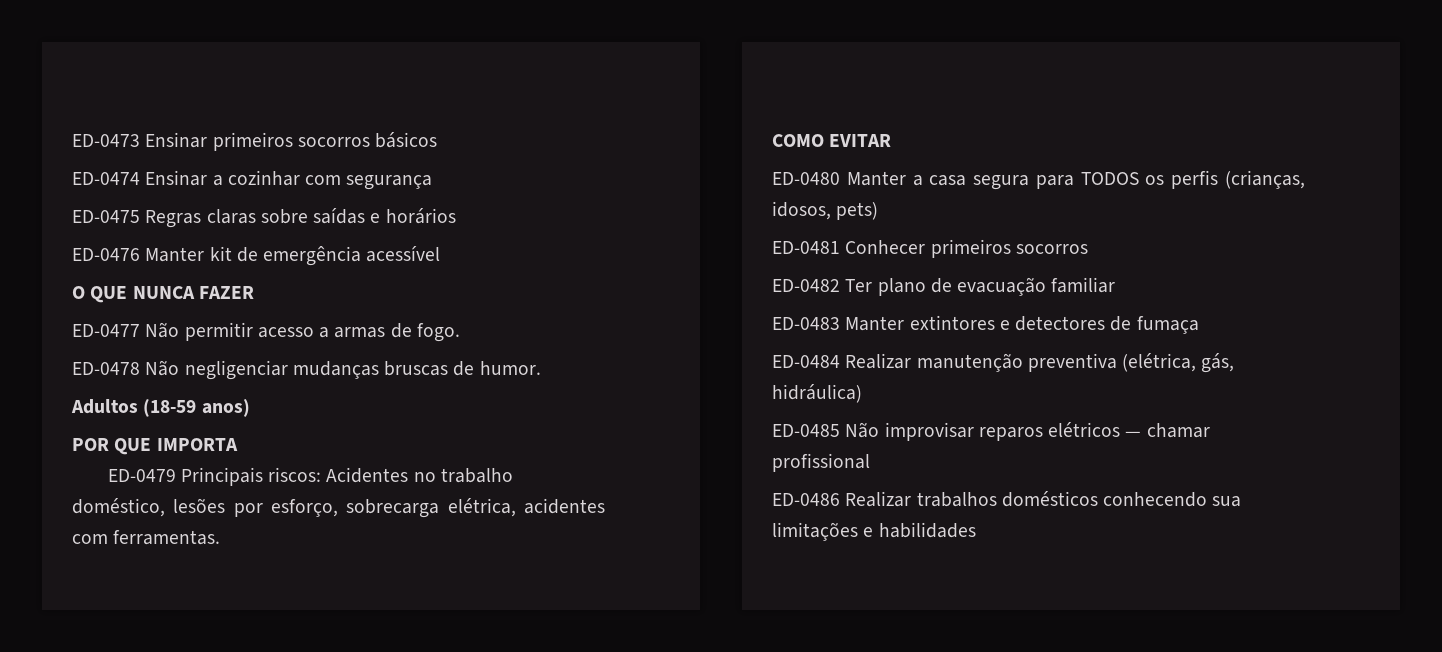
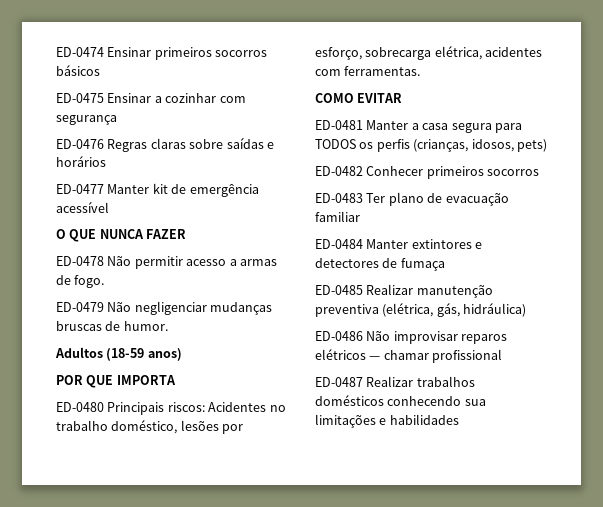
[72,134,140,147] ED-0473 -> [56,47,104,57] ED-0474
[72,172,140,185] ED-0474 -> [56,93,104,103] ED-0475
[72,210,140,223] ED-0475 -> [56,139,104,149] ED-0476
[72,248,140,261] ED-0476 -> [56,184,104,194] ED-0477
[72,324,140,337] ED-0477 -> [56,256,104,266] ED-0478
[72,362,140,375] ED-0478 -> [56,302,104,312] ED-0479
[107,469,176,482] ED-0479 -> [56,402,104,412] ED-0480
[772,172,840,185] ED-0480 -> [315,120,363,130] ED-0481
[772,241,840,254] ED-0481 -> [315,166,363,176] ED-0482
[772,279,840,292] ED-0482 -> [315,193,363,203] ED-0483
[772,317,840,330] ED-0483 -> [315,239,363,249] ED-0484
[772,355,840,368] ED-0484 -> [315,285,363,295] ED-0485
[772,424,840,437] ED-0485 -> [315,331,363,341] ED-0486
[772,493,840,506] ED-0486 -> [315,377,363,387] ED-0487

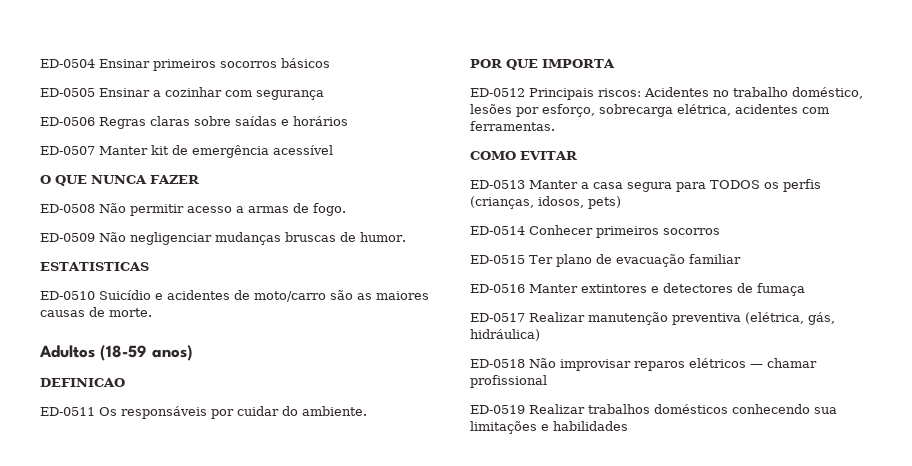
[56,47,104,57] ED-0474 -> [40,59,95,68] ED-0504
[56,93,104,103] ED-0475 -> [40,88,95,97] ED-0505
[56,139,104,149] ED-0476 -> [40,117,95,126] ED-0506
[56,184,104,194] ED-0477 -> [40,146,95,155] ED-0507
[56,256,104,266] ED-0478 -> [40,204,95,213] ED-0508
[56,302,104,312] ED-0479 -> [40,233,95,242] ED-0509
[55,347,182,361] Adultos (18-59 anos) -> [40,262,149,271] [40,290,429,302] [40,307,152,317] [39,345,193,361] [40,378,125,387] [40,406,367,419] ESTATISTICAS // ED-0510 Suicídio e acidentes de moto/carro são as maiores causas de morte. // Adultos (18-59 anos) // DEFINICAO // ED-0511 Os responsáveis por cuidar do ambiente.
[56,402,104,412] ED-0480 -> [470,88,525,97] ED-0512
[315,120,363,130] ED-0481 -> [470,180,525,189] ED-0513
[315,166,363,176] ED-0482 -> [470,226,525,235] ED-0514
[315,193,363,203] ED-0483 -> [470,255,525,264] ED-0515
[315,239,363,249] ED-0484 -> [470,284,525,293] ED-0516
[315,285,363,295] ED-0485 -> [470,313,525,322] ED-0517
[315,331,363,341] ED-0486 -> [470,359,525,368] ED-0518
[315,377,363,387] ED-0487 -> [470,405,525,414] ED-0519

